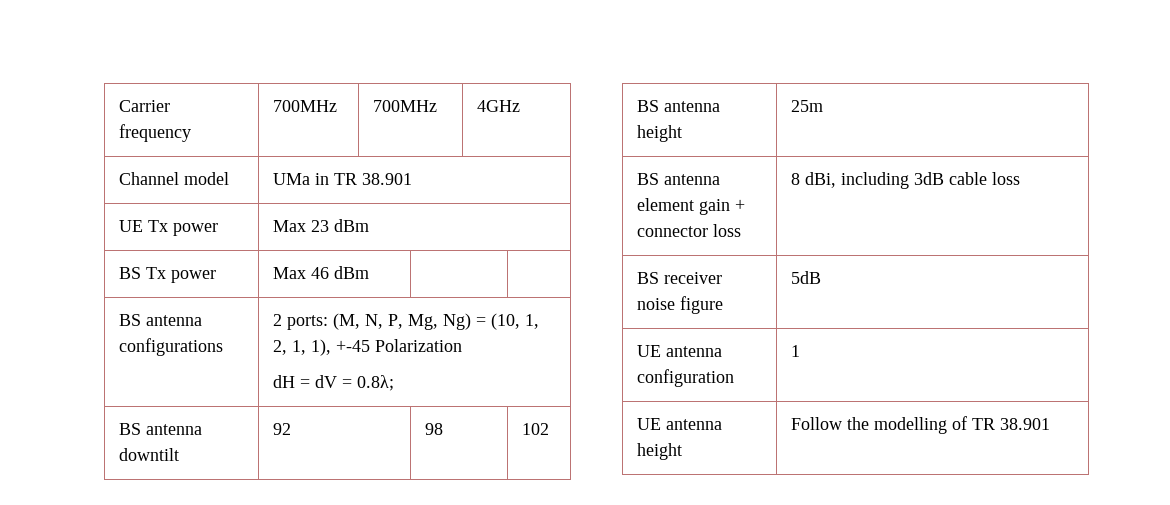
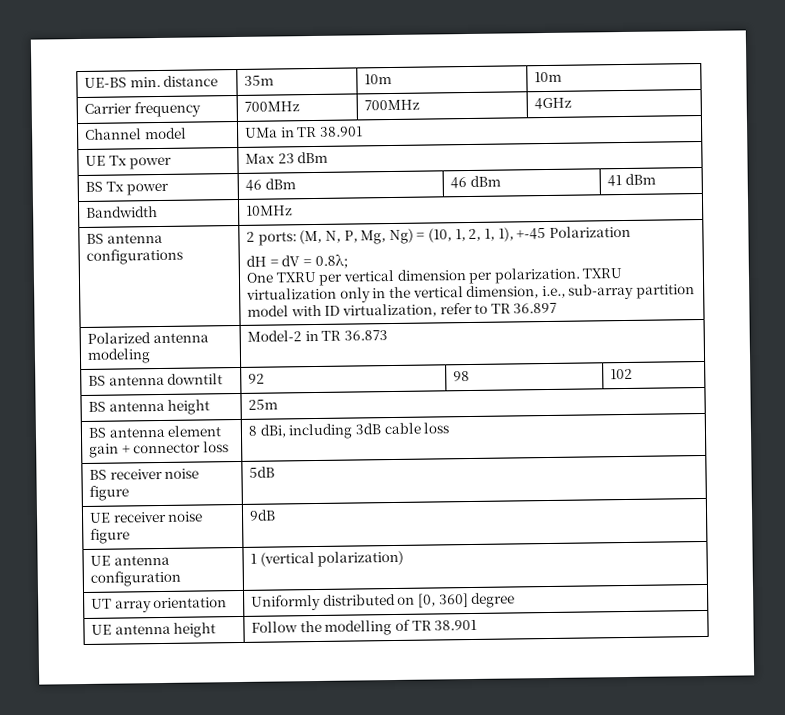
(119, 106) none -> [83,75,219,88] [243,75,274,86] [363,73,392,85] [533,71,562,83] UE-BS min. distance | 35m | 10m | 10m //
[273,266,370,279] Max 46 dBm | | -> [244,178,296,191] [449,175,501,189] [606,173,656,187] [85,206,158,218] [245,205,293,216] 46 dBm | 46 dBm | 41 dBm // Bandwidth | 10MHz
(395, 383) none -> [245,267,623,286] [245,283,696,303] [246,302,558,318] [86,332,209,344] [86,348,151,364] [246,330,388,342] // One TXRU per vertical dimension per polarization. TXRU virtualization only in the vertical dimension, i.e., sub-array partition model with ID virtualization, refer to TR 36.897 // Polarized antenna modeling | Model-2 in TR 36.873
(822, 277) none -> [88,511,204,523] [89,528,130,544] [248,509,276,521] // UE receiver noise figure | 9dB
(801, 351) none -> [259,550,405,567] [90,597,228,613] [250,592,516,611] (vertical polarization) // UT array orientation | Uniformly distributed on [0, 360] degree

